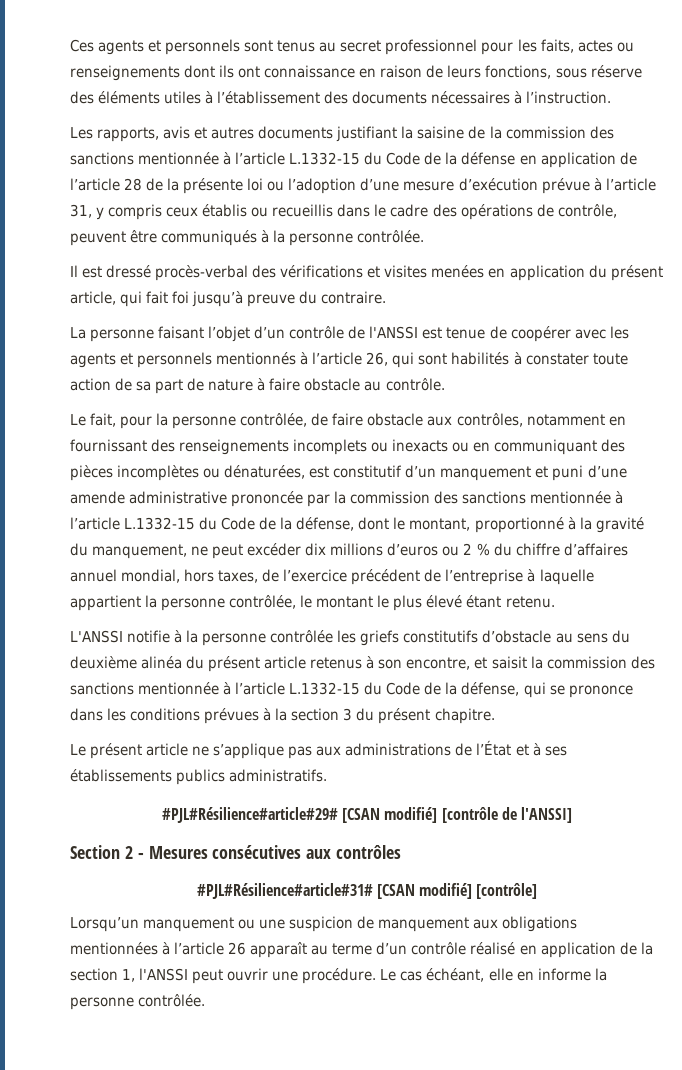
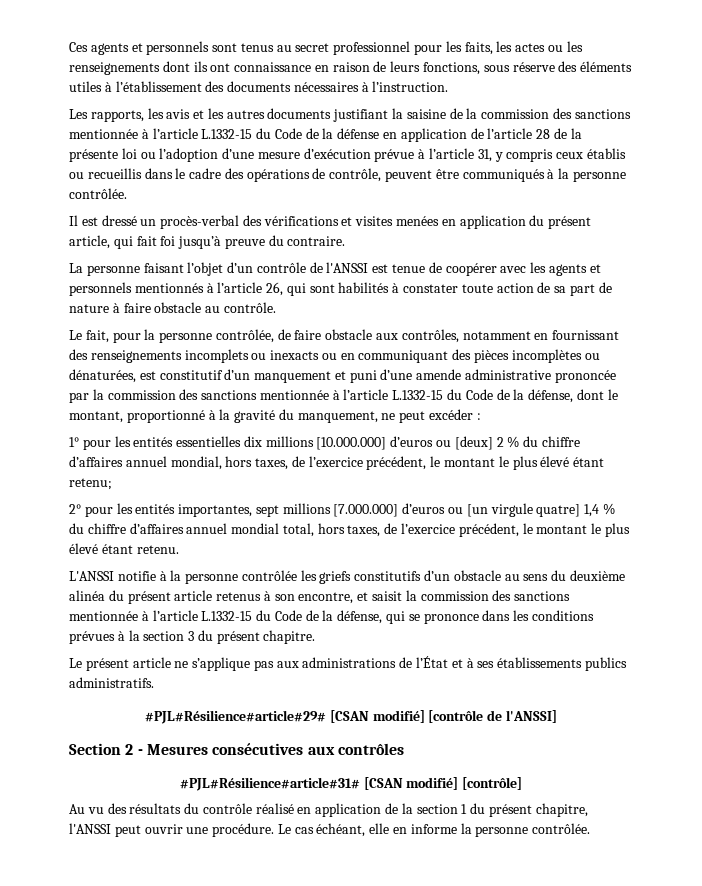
(574, 46) none -> [496,41,513,52] les
(634, 47) none -> [566,41,583,52] les
(160, 134) none -> [147,108,164,119] les
(208, 133) none -> [207,108,224,119] les
(152, 271) none -> [140,219,157,226] un
(302, 549) none -> [476,413,481,420] [69,436,242,450] : // 1° pour les entités essentielles
[387,543,460,556] d’euros ou -> [316,436,493,450] [10.000.000] d’euros ou [deux]
[351,569,594,585] [70,595,297,611] précédent de l’entreprise à laquelle appartient la personne contrôlée, -> [366,456,605,470] [69,478,112,490] [69,503,615,517] [69,523,519,537] précédent, le montant le plus élevé étant retenu; // 2° pour les entités importantes, sept millions [7.000.000] d’euros ou [un virgule quatre] 1,4 % du chiffre d’affaires annuel mondial total, hors taxes, de l’exercice précédent,
[482,630,552,643] d’obstacle -> [424,570,501,581] d’un obstacle
[70,916,578,932] [70,942,408,958] Lorsqu’un manquement ou une suspicion de manquement aux obligations mentionnées à l’article 26 apparaît au terme d’un -> [69,803,200,814] Au vu des résultats du
[122,969,136,982] 1, -> [461,803,588,817] 1 du présent chapitre,

